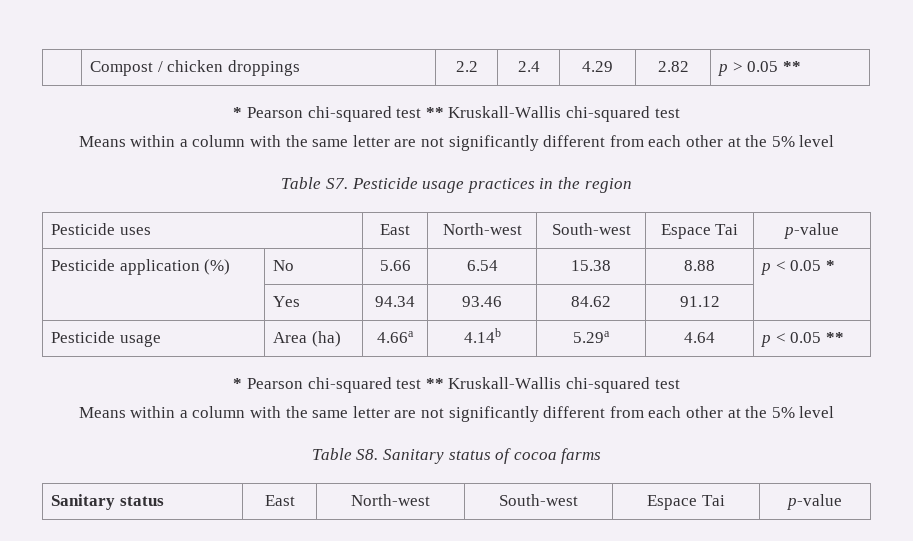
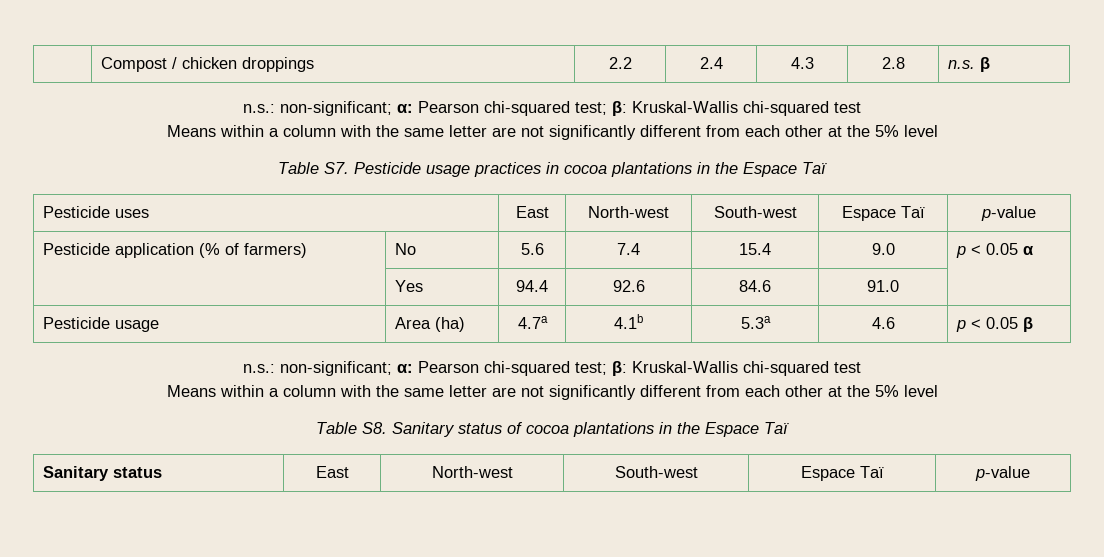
[582,61,613,72] [657,61,689,72] [717,61,801,76] [233,106,562,122] 4.29 | 2.82 | p > 0.05 ** // * Pearson chi-squared test ** Kruskall-Wallis -> [790,57,814,69] [881,57,905,69] [948,57,991,72] [243,101,738,116] 4.3 | 2.8 | n.s. β // n.s.: non-significant; α: Pearson chi-squared test; β: Kruskal-Wallis
[557,177,632,193] the region -> [564,162,827,177] cocoa plantations in the Espace Taï
[715,224,739,235] Tai -> [900,206,925,218] Taï
[204,259,231,275] [272,260,294,271] [379,260,411,271] [466,260,498,271] [571,260,611,271] [684,260,715,271] [760,260,835,275] (%) | No | 5.66 | 6.54 | 15.38 | 8.88 | p < 0.05 * -> [199,243,308,258] [395,243,417,255] [520,243,544,255] [617,243,640,255] [739,243,771,255] [871,243,895,255] [956,243,1034,258] (% of farmers) | No | 5.6 | 7.4 | 15.4 | 9.0 | p < 0.05 α
[375,296,415,307] [462,296,502,307] [571,296,611,307] [679,296,720,307] 94.34 | 93.46 | 84.62 | 91.12 -> [516,280,548,292] [612,280,645,292] [739,280,771,292] [867,280,899,292] 94.4 | 92.6 | 84.6 | 91.0
[377,331,414,343] [463,328,501,343] [573,331,610,343] [684,332,715,343] [760,332,844,347] [233,377,562,393] 4.66a | 4.14b | 5.29a | 4.64 | p < 0.05 ** // * Pearson chi-squared test ** Kruskall-Wallis -> [517,316,548,329] [614,314,643,329] [740,316,771,329] [871,317,895,329] [956,317,1034,332] [243,361,738,376] 4.7a | 4.1b | 5.3a | 4.6 | p < 0.05 β // n.s.: non-significant; α: Pearson chi-squared test; β: Kruskal-Wallis
[561,448,602,464] farms -> [573,422,789,437] plantations in the Espace Taï
[701,495,725,506] Tai -> [859,466,884,478] Taï

